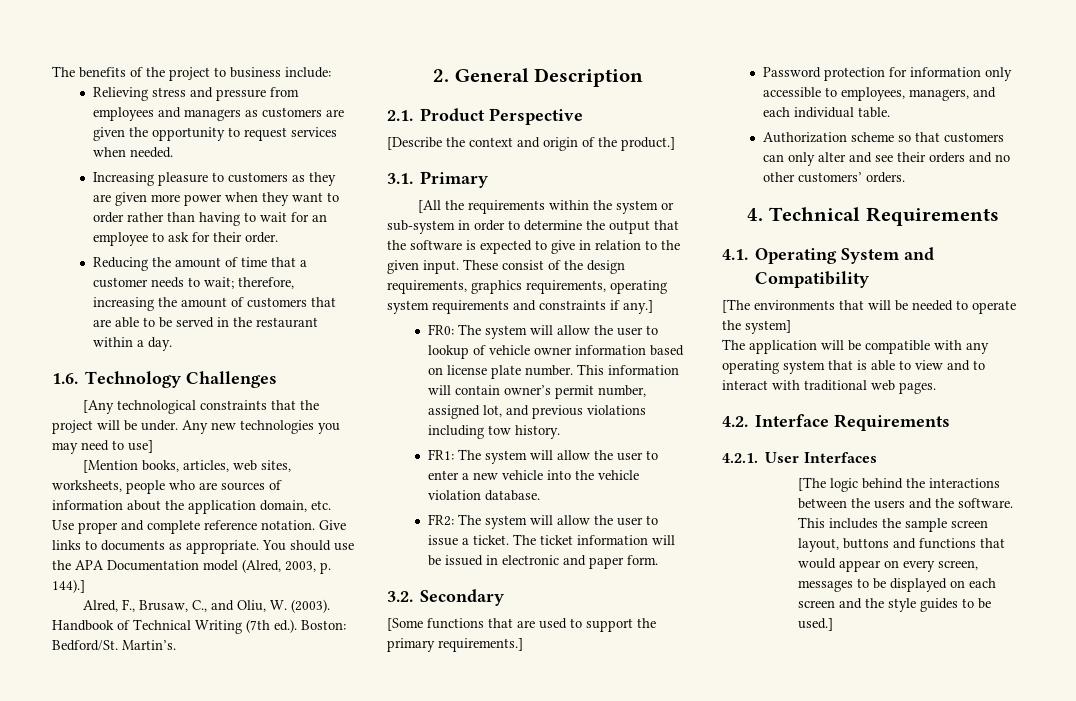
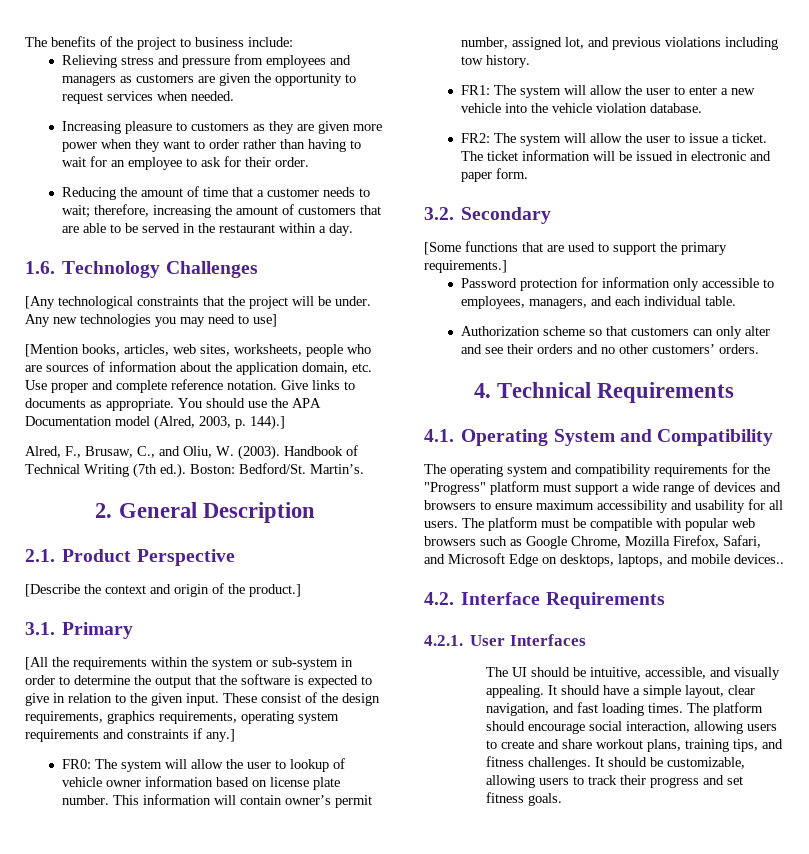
[722,299,1016,314] [722,320,791,334] [722,339,989,354] [722,360,985,374] [722,380,936,394] [The environments that will be needed to operate the system] // The application will be compatible with any operating system that is able to view and to interact with traditional web pages. -> [424,463,770,477] [424,481,781,495] [424,499,783,513] [424,517,755,531] [424,535,761,549] [424,553,784,567] The operating system and compatibility requirements for the "Progress" platform must support a wide range of devices and browsers to ensure maximum accessibility and usability for all users. The platform must be compatible with popular web browsers such as Google Chrome, Mozilla Firefox, Safari, and Microsoft Edge on desktops, laptops, and mobile devices..
[798,477,1001,492] [798,498,1014,509] [798,517,989,532] [798,538,1006,552] [798,558,979,572] [798,578,997,592] [798,598,992,612] [798,618,834,631] [The logic behind the interactions between the users and the software. This includes the sample screen layout, buttons and functions that would appear on every screen, messages to be displayed on each screen and the style guides to be used.] -> [486,667,781,680] [486,685,756,698] [486,702,764,716] [486,721,778,734] [486,739,784,752] [486,756,746,770] [486,775,744,788] [486,792,563,806] The UI should be intuitive, accessible, and visually appealing. It should have a simple layout, clear navigation, and fast loading times. The platform should encourage social interaction, allowing users to create and share workout plans, training tips, and fitness challenges. It should be customizable, allowing users to track their progress and set fitness goals.

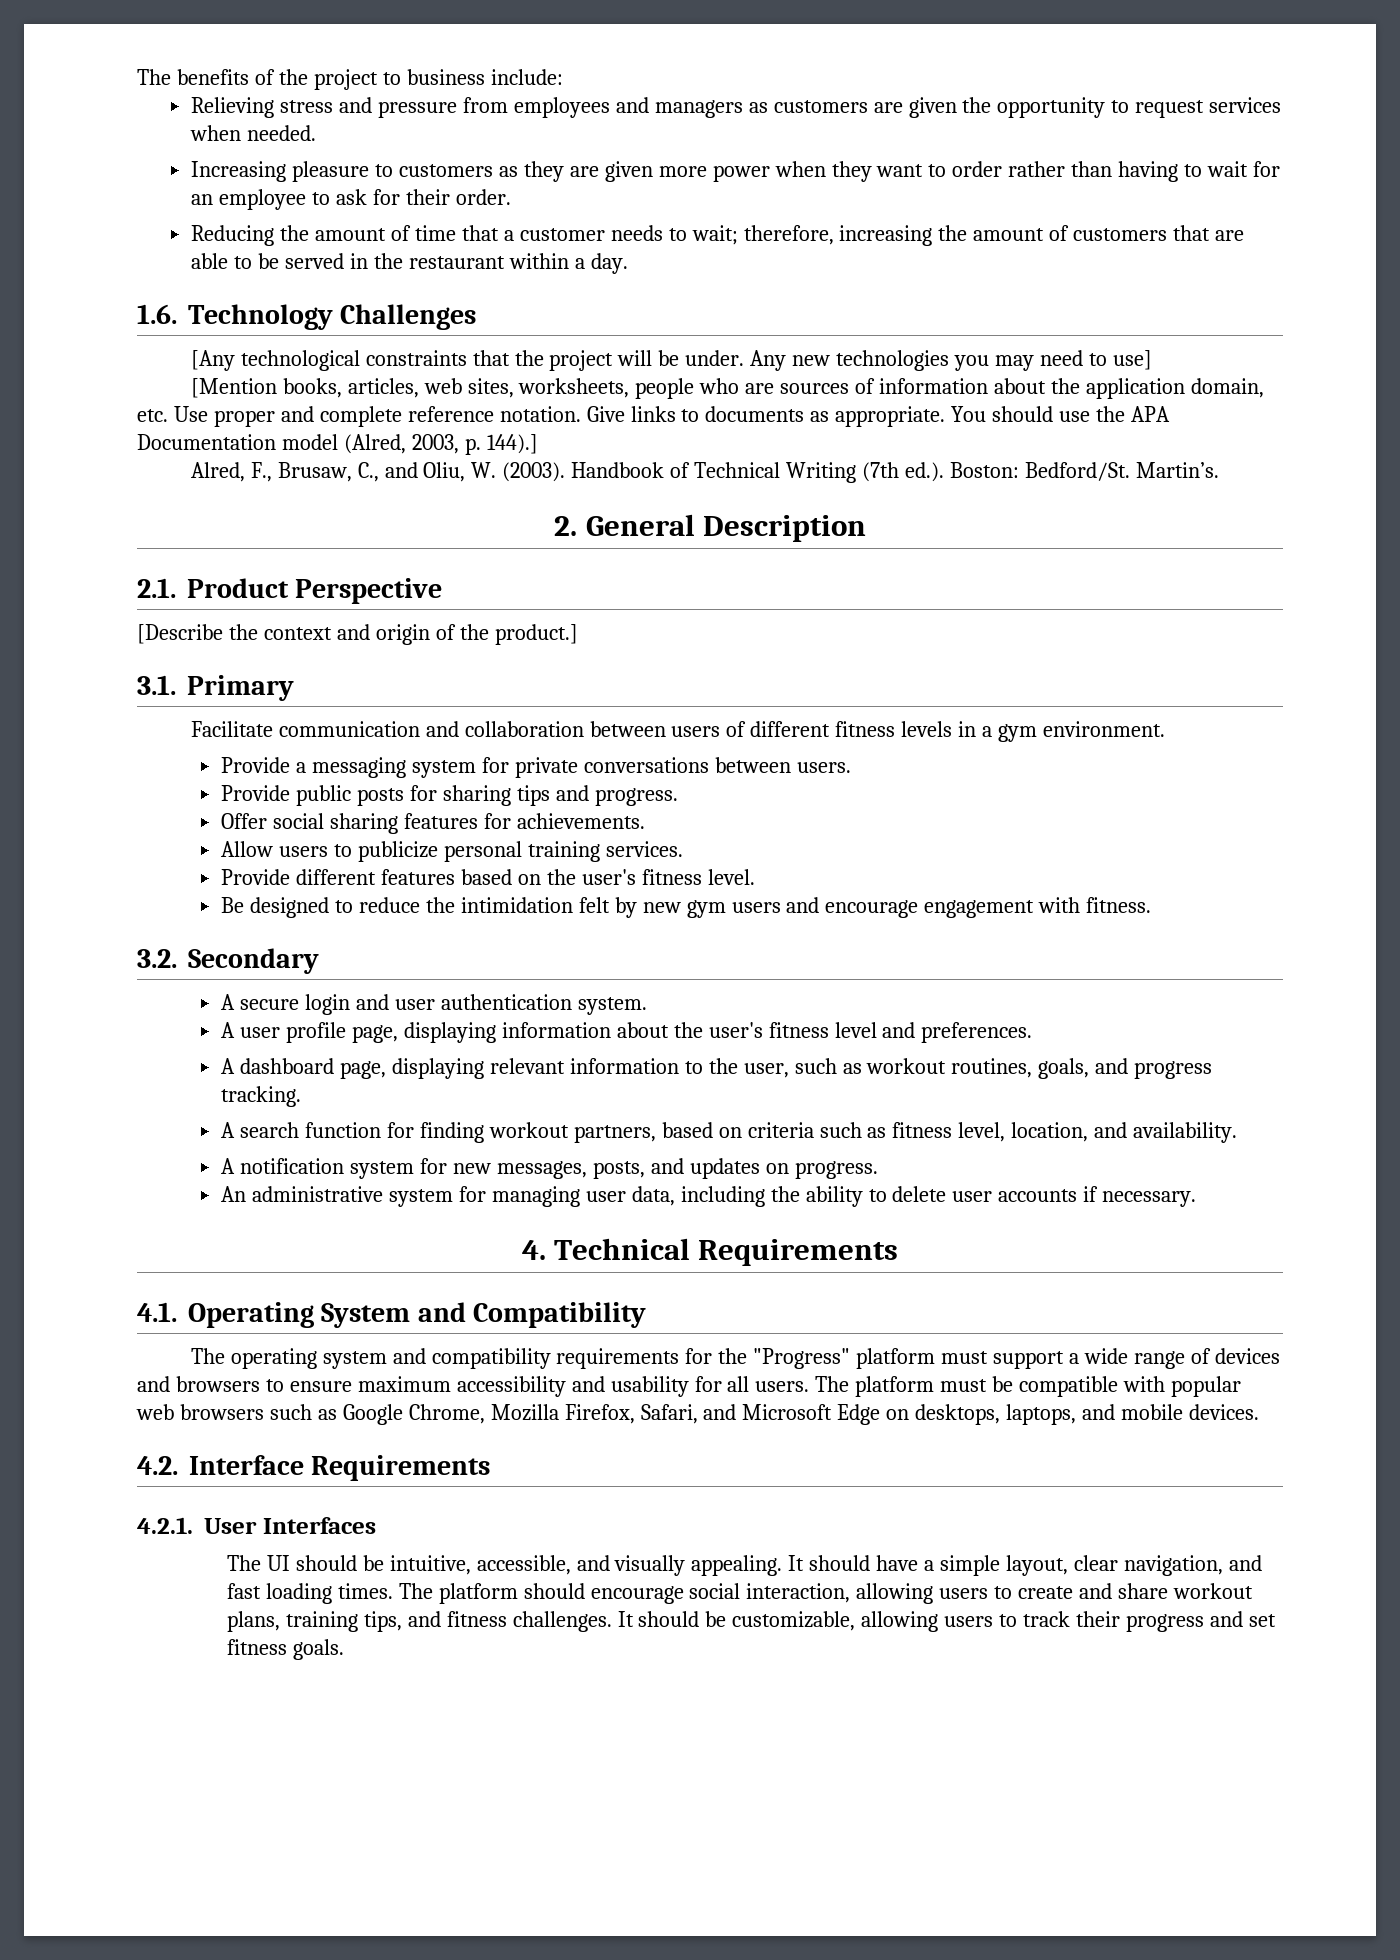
[25,657,353,670] [25,674,372,688] [25,692,380,706] [25,711,339,724] [25,728,235,742] [61,758,345,772] [61,776,340,790] [61,794,372,808] [460,37,778,50] [460,55,530,68] [460,85,755,98] [460,103,702,113] [460,133,767,146] [460,150,771,161] [460,168,528,182] [424,207,552,224] [424,241,727,255] [424,260,507,273] [460,277,774,291] [460,296,736,309] [460,326,770,339] [460,344,759,354] [All the requirements within the system or sub-system in order to determine the output that the software is expected to give in relation to the given input. These consist of the design requirements, graphics requirements, operating system requirements and constraints if any.] // FR0: The system will allow the user to lookup of vehicle owner information based on license plate number. This information will contain owner’s permit number, assigned lot, and previous violations including tow history. // FR1: The system will allow the user to enter a new vehicle into the vehicle violation database. // FR2: The system will allow the user to issue a ticket. The ticket information will be issued in electronic and paper form. // 3.2. Secondary // [Some functions that are used to support the primary requirements.] // Password protection for information only accessible to employees, managers, and each individual table. // Authorization scheme so that customers can only alter and see their orders and no other customers’ orders. -> [190,721,1165,742] [221,757,851,778] [221,785,678,806] [221,813,645,834] [221,841,683,862] [221,869,755,885] [221,897,1152,918] [137,948,319,974] [221,994,647,1015] [221,1022,1033,1043] [221,1058,1213,1079] [221,1086,302,1107] [221,1122,1238,1143] [221,1158,878,1179] [221,1186,1197,1207] Facilitate communication and collaboration between users of different fitness levels in a gym environment. // Provide a messaging system for private conversations between users. // Provide public posts for sharing tips and progress. // Offer social sharing features for achievements. // Allow users to publicize personal training services. // Provide different features based on the user's fitness level. // Be designed to reduce the intimidation felt by new gym users and encourage engagement with fitness. // 3.2. Secondary // A secure login and user authentication system. // A user profile page, displaying information about the user's fitness level and preferences. // A dashboard page, displaying relevant information to the user, such as workout routines, goals, and progress tracking. // A search function for finding workout partners, based on criteria such as fitness level, location, and availability. // A notification system for new messages, posts, and updates on progress. // An administrative system for managing user data, including the ability to delete user accounts if necessary.
[734,554,784,564] devices.. -> [1188,1404,1259,1420] devices.

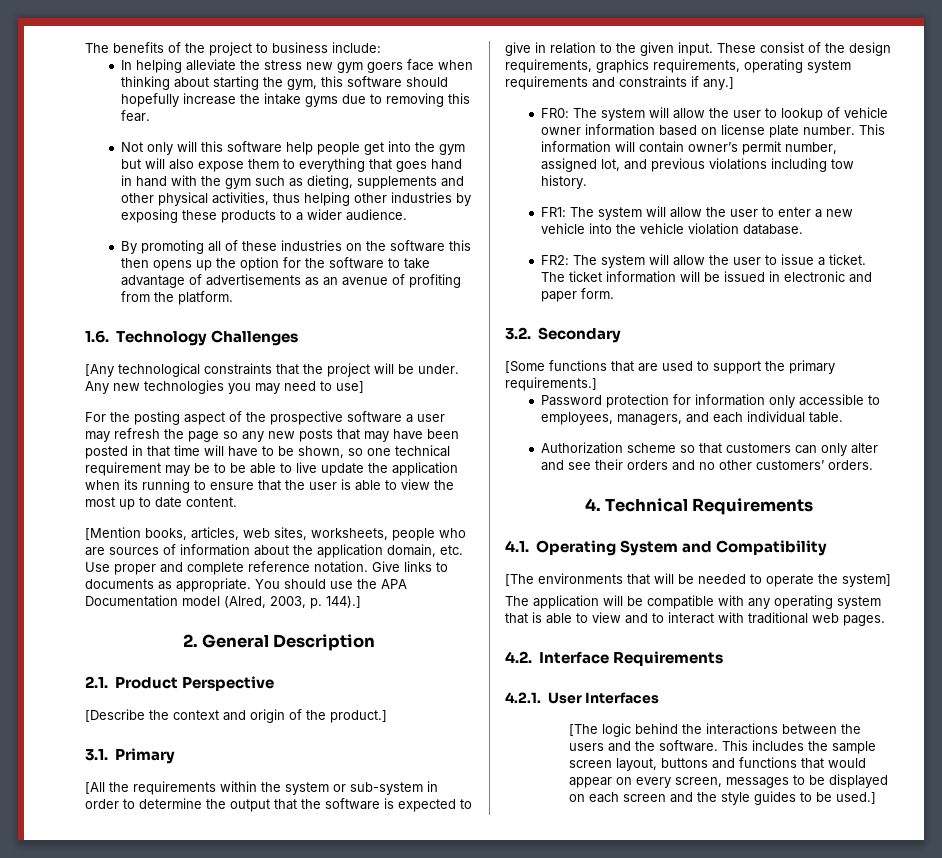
[191,97,1282,118] [190,125,317,141] [191,161,1280,182] [191,189,511,210] [191,225,1245,246] [191,253,628,274] Relieving stress and pressure from employees and managers as customers are given the opportunity to request services when needed. // Increasing pleasure to customers as they are given more power when they want to order rather than having to wait for an employee to ask for their order. // Reducing the amount of time that a customer needs to wait; therefore, increasing the amount of customers that are able to be served in the restaurant within a day. -> [120,59,473,73] [120,76,448,90] [120,93,470,107] [120,110,150,122] [120,141,465,155] [120,158,462,172] [120,175,464,189] [120,192,471,206] [120,209,407,223] [120,240,471,254] [120,257,430,271] [120,274,461,288] [120,291,233,305] In helping alleviate the stress new gym goers face when thinking about starting the gym, this software should hopefully increase the intake gyms due to removing this fear. // Not only will this software help people get into the gym but will also expose them to everything that goes hand in hand with the gym such as dieting, supplements and other physical activities, thus helping other industries by exposing these products to a wider audience. // By promoting all of these industries on the software this then opens up the option for the software to take advantage of advertisements as an avenue of profiting from the platform.
(1152, 360) none -> [85,411,445,425] [85,428,459,442] [85,445,450,459] [85,462,458,476] [85,479,454,493] [85,497,237,510] // For the posting aspect of the prospective software a user may refresh the page so any new posts that may have been posted in that time will have to be shown, so one technical requirement may be to be able to live update the application when its running to ensure that the user is able to view the most up to date content.
[190,462,1219,483] // Alred, F., Brusaw, C., and Oliu, W. (2003). Handbook of Technical Writing (7th ed.). Boston: Bedford/St. Martin’s. -> (361, 602) none
[190,721,1165,742] [221,757,851,778] [221,785,678,806] [221,813,645,834] [221,841,683,862] [221,869,755,885] [221,897,1152,918] [137,948,319,974] [221,994,647,1015] [221,1022,1033,1043] [221,1058,1213,1079] [221,1086,302,1107] [221,1122,1238,1143] [221,1158,878,1179] [221,1186,1197,1207] Facilitate communication and collaboration between users of different fitness levels in a gym environment. // Provide a messaging system for private conversations between users. // Provide public posts for sharing tips and progress. // Offer social sharing features for achievements. // Allow users to publicize personal training services. // Provide different features based on the user's fitness level. // Be designed to reduce the intimidation felt by new gym users and encourage engagement with fitness. // 3.2. Secondary // A secure login and user authentication system. // A user profile page, displaying information about the user's fitness level and preferences. // A dashboard page, displaying relevant information to the user, such as workout routines, goals, and progress tracking. // A search function for finding workout partners, based on criteria such as fitness level, location, and availability. // A notification system for new messages, posts, and updates on progress. // An administrative system for managing user data, including the ability to delete user accounts if necessary. -> [85,781,438,795] [85,798,472,812] [505,42,891,56] [505,59,851,73] [505,76,734,90] [540,107,888,121] [540,124,885,138] [540,141,837,155] [540,158,854,172] [540,175,587,189] [540,206,853,220] [540,223,803,235] [540,254,866,268] [540,271,872,283] [540,288,614,302] [505,327,621,343] [505,360,835,374] [505,377,597,391] [540,394,880,408] [540,411,843,425] [540,442,878,456] [540,459,873,471] [All the requirements within the system or sub-system in order to determine the output that the software is expected to give in relation to the given input. These consist of the design requirements, graphics requirements, operating system requirements and constraints if any.] // FR0: The system will allow the user to lookup of vehicle owner information based on license plate number. This information will contain owner’s permit number, assigned lot, and previous violations including tow history. // FR1: The system will allow the user to enter a new vehicle into the vehicle violation database. // FR2: The system will allow the user to issue a ticket. The ticket information will be issued in electronic and paper form. // 3.2. Secondary // [Some functions that are used to support the primary requirements.] // Password protection for information only accessible to employees, managers, and each individual table. // Authorization scheme so that customers can only alter and see their orders and no other customers’ orders.
[190,1348,1280,1369] [137,1376,1241,1397] [136,1404,1259,1425] The operating system and compatibility requirements for the "Progress" platform must support a wide range of devices and browsers to ensure maximum accessibility and usability for all users. The platform must be compatible with popular web browsers such as Google Chrome, Mozilla Firefox, Safari, and Microsoft Edge on desktops, laptops, and mobile devices. -> [505,573,891,587] [505,595,881,609] [505,612,885,626] [The environments that will be needed to operate the system] // The application will be compatible with any operating system that is able to view and to interact with traditional web pages.
[226,1555,1262,1576] [226,1583,1254,1604] [226,1611,1276,1632] [226,1639,344,1660] The UI should be intuitive, accessible, and visually appealing. It should have a simple layout, clear navigation, and fast loading times. The platform should encourage social interaction, allowing users to create and share workout plans, training tips, and fitness challenges. It should be customizable, allowing users to track their progress and set fitness goals. -> [568,723,861,737] [568,740,876,754] [568,757,866,771] [568,774,888,788] [568,791,876,805] [The logic behind the interactions between the users and the software. This includes the sample screen layout, buttons and functions that would appear on every screen, messages to be displayed on each screen and the style guides to be used.]

